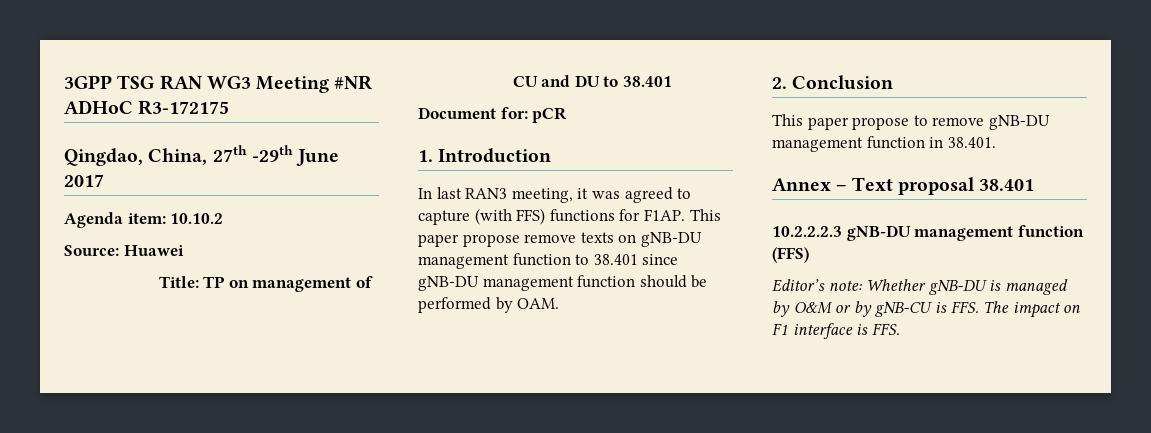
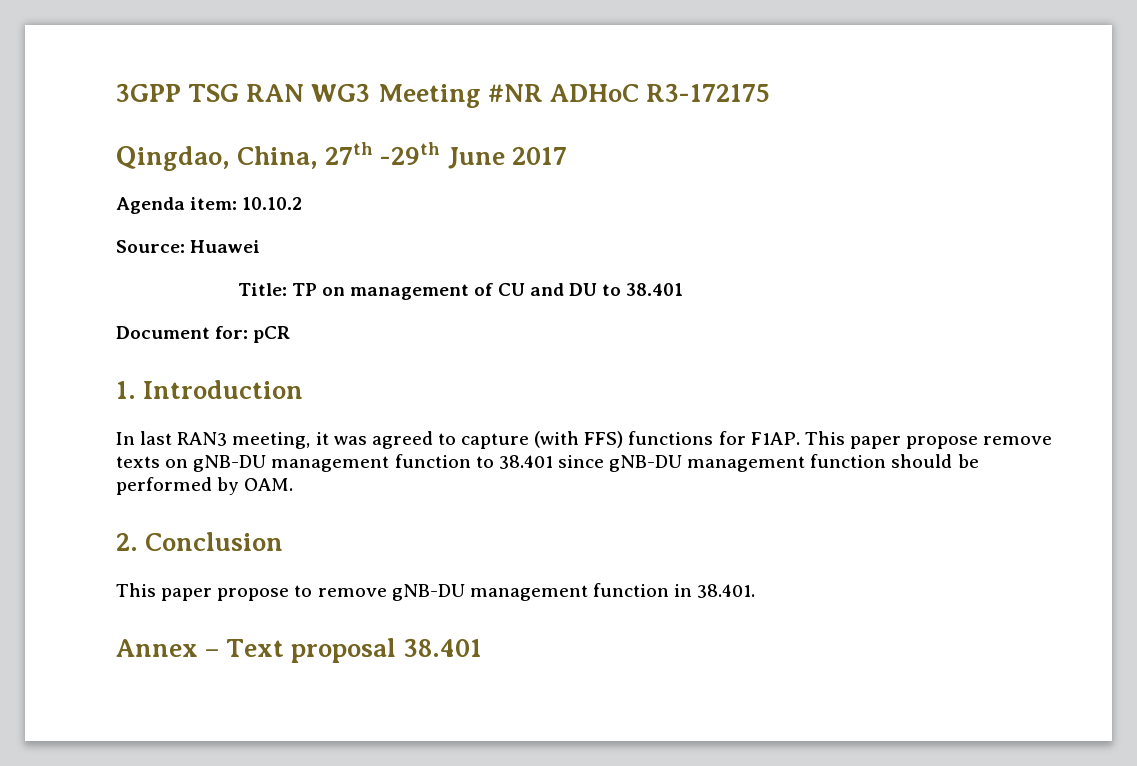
[772,225,1084,241] [772,247,809,263] [772,279,1068,295] [772,301,1081,318] [772,323,900,339] // 10.2.2.2.3 gNB-DU management function (FFS) // Editor’s note: Whether gNB-DU is managed by O&M or by gNB-CU is FFS. The impact on F1 interface is FFS. -> (482, 647) none

